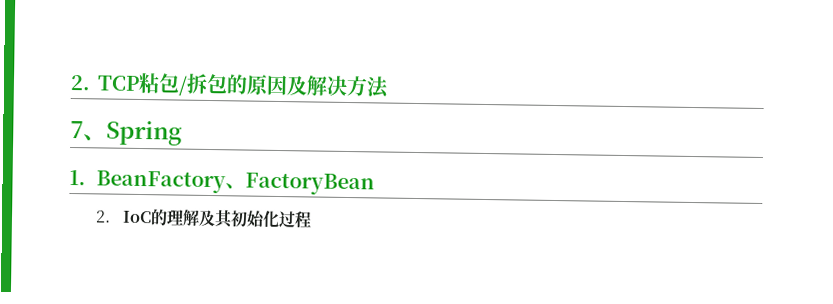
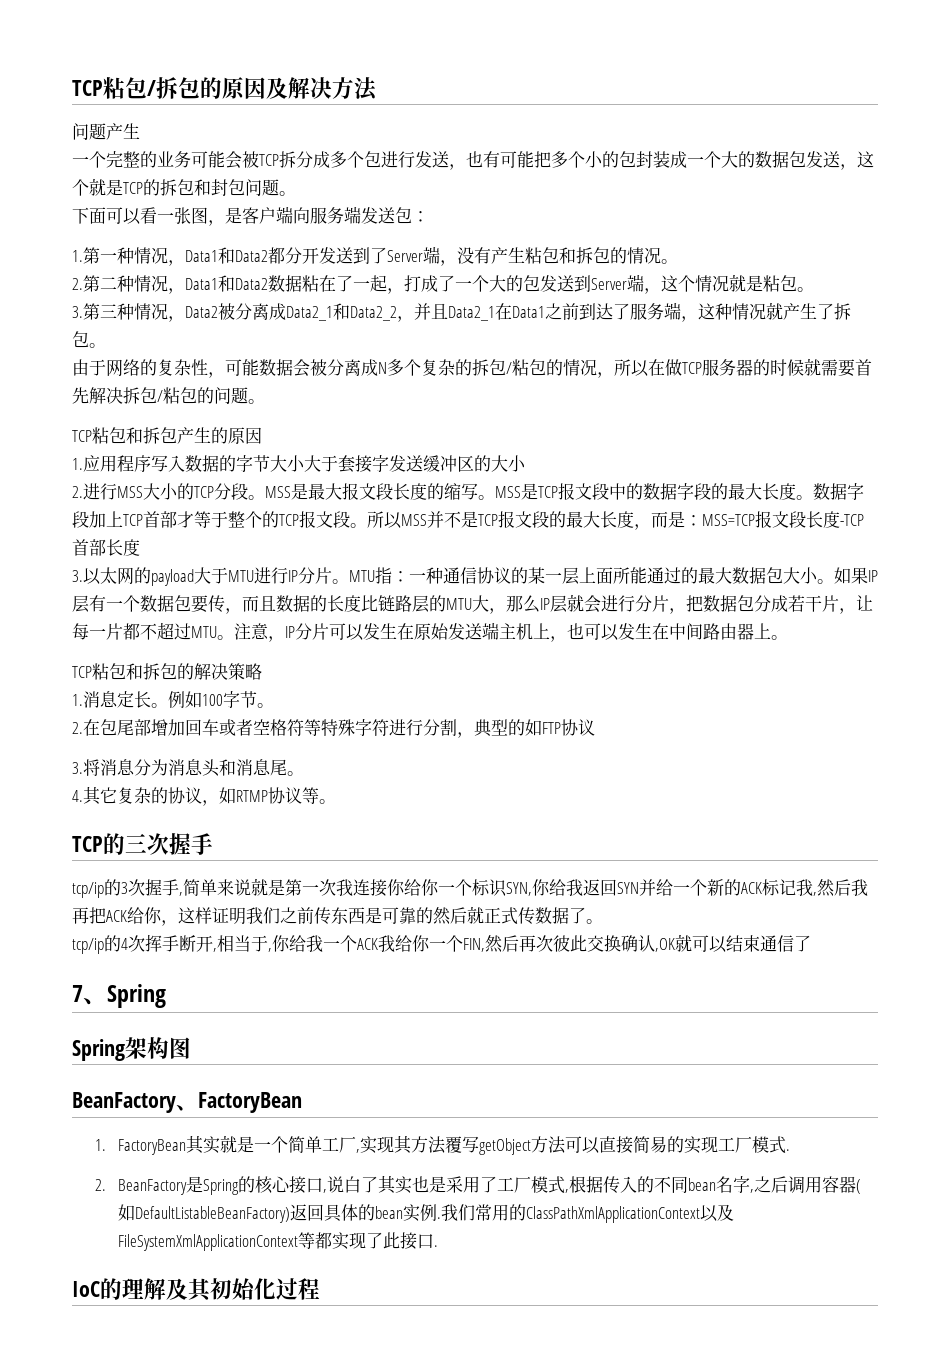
[70,74,91,91] 2. -> (72, 88) none
(390, 87) none -> [72,123,140,140] [72,151,874,170] [72,178,296,196] [72,206,429,226] [72,246,678,266] [72,274,814,294] [72,302,851,322] [72,331,106,348] [72,358,872,378] [72,387,265,404] [72,427,262,444] [72,455,526,473] [72,483,864,500] [72,511,864,530] [72,539,140,556] [72,567,878,586] [72,594,873,614] [72,622,788,642] [72,663,262,680] [72,691,274,708] [72,719,595,738] [72,759,304,777] [72,786,336,806] [72,833,213,855] [72,878,868,898] [72,906,603,926] [72,934,811,954] // 问题产生 // 一个完整的业务可能会被TCP拆分成多个包进行发送，也有可能把多个小的包封装成一个大的数据包发送，这个就是TCP的拆包和封包问题。 // 下面可以看一张图，是客户端向服务端发送包： // 1.第一种情况，Data1和Data2都分开发送到了Server端，没有产生粘包和拆包的情况。 // 2.第二种情况，Data1和Data2数据粘在了一起，打成了一个大的包发送到Server端，这个情况就是粘包。 // 3.第三种情况，Data2被分离成Data2_1和Data2_2，并且Data2_1在Data1之前到达了服务端，这种情况就产生了拆包。 // 由于网络的复杂性，可能数据会被分离成N多个复杂的拆包/粘包的情况，所以在做TCP服务器的时候就需要首先解决拆包/粘包的问题。 // TCP粘包和拆包产生的原因 // 1.应用程序写入数据的字节大小大于套接字发送缓冲区的大小 // 2.进行MSS大小的TCP分段。MSS是最大报文段长度的缩写。MSS是TCP报文段中的数据字段的最大长度。数据字段加上TCP首部才等于整个的TCP报文段。所以MSS并不是TCP报文段的最大长度，而是：MSS=TCP报文段长度-TCP首部长度 // 3.以太网的payload大于MTU进行IP分片。MTU指：一种通信协议的某一层上面所能通过的最大数据包大小。如果IP层有一个数据包要传，而且数据的长度比链路层的MTU大，那么IP层就会进行分片，把数据包分成若干片，让每一片都不超过MTU。注意，IP分片可以发生在原始发送端主机上，也可以发生在中间路由器上。 // TCP粘包和拆包的解决策略 // 1.消息定长。例如100字节。 // 2.在包尾部增加回车或者空格符等特殊字符进行分割，典型的如FTP协议 // 3.将消息分为消息头和消息尾。 // 4.其它复杂的协议，如RTMP协议等。 // TCP的三次握手 // tcp/ip的3次握手,简单来说就是第一次我连接你给你一个标识SYN,你给我返回SYN并给一个新的ACK标记我,然后我再把ACK给你，这样证明我们之前传东西是可靠的然后就正式传数据了。 // tcp/ip的4次挥手断开,相当于,你给我一个ACK我给你一个FIN,然后再次彼此交换确认,OK就可以结束通信了
[69,169,86,186] 1. -> [72,1037,191,1061] Spring架构图 //
[94,210,111,223] 2. -> [95,1135,791,1155] [95,1175,862,1195] [118,1204,735,1223] [118,1232,439,1251] 1. FactoryBean其实就是一个简单工厂,实现其方法覆写getObject方法可以直接简易的实现工厂模式. // 2. BeanFactory是Spring的核心接口,说白了其实也是采用了工厂模式,根据传入的不同bean名字,之后调用容器(如DefaultListableBeanFactory)返回具体的bean实例.我们常用的ClassPathXmlApplicationContext以及FileSystemXmlApplicationContext等都实现了此接口. //

